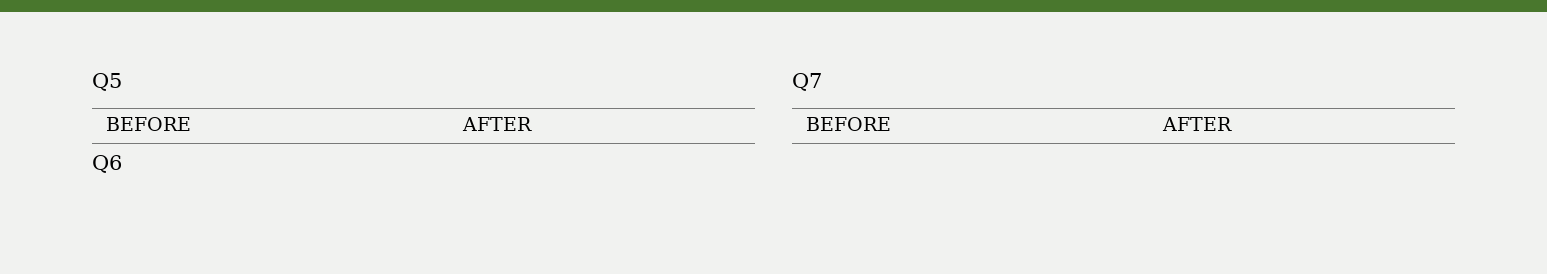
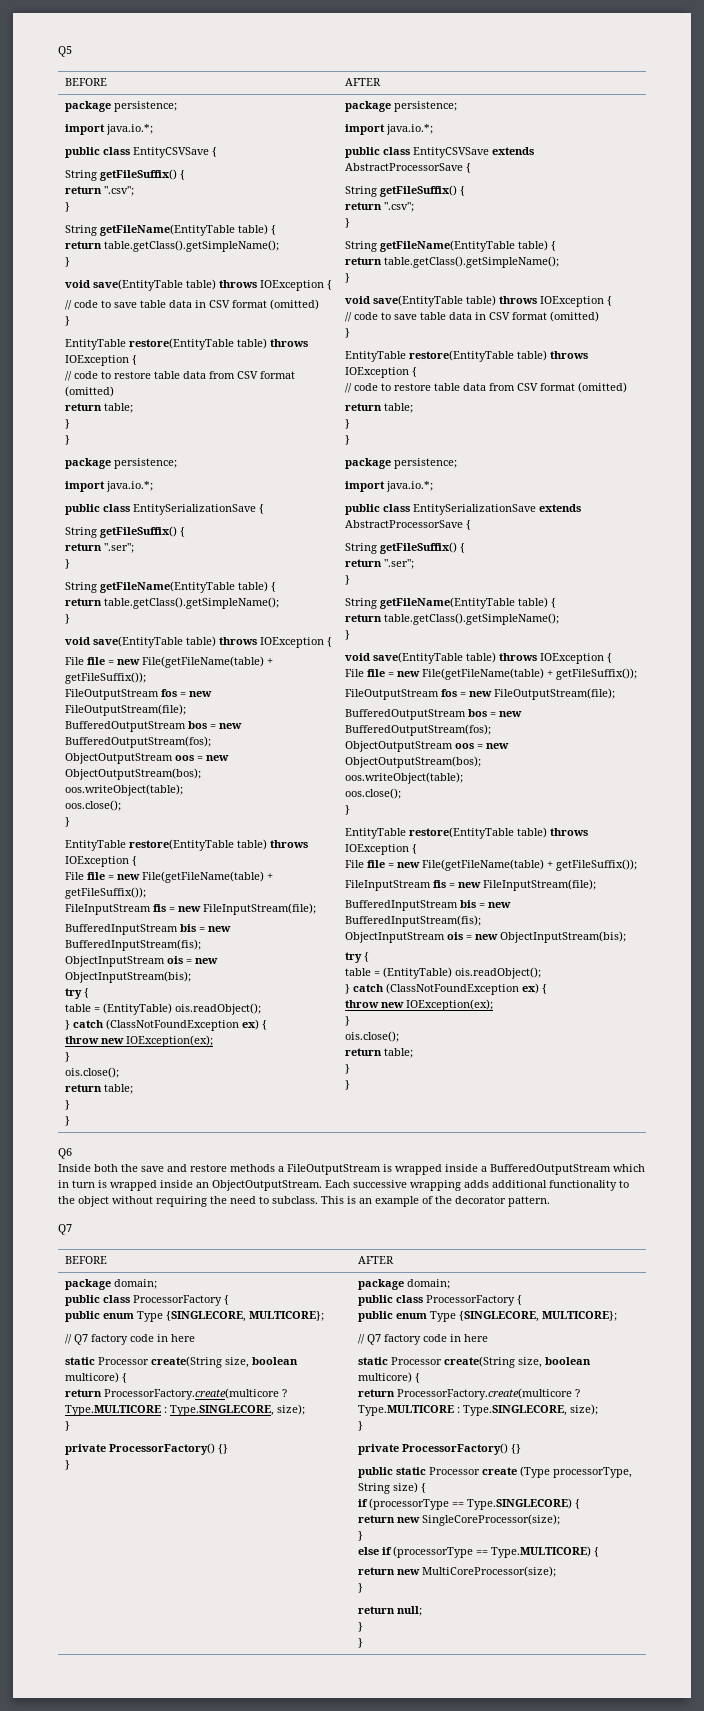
[92,155,122,173] [792,73,822,91] [805,117,891,131] [1161,117,1232,131] // Q6 // Q7 // BEFORE | AFTER -> [64,101,177,112] [64,124,153,135] [64,147,217,158] [64,169,185,181] [64,186,134,196] [64,202,70,212] [64,224,276,236] [64,240,279,252] [64,257,70,267] [64,279,332,291] [64,299,319,310] [64,316,70,326] [64,338,308,350] [64,355,137,366] [64,371,295,381] [64,386,114,397] [64,403,133,413] [64,419,70,429] [64,435,70,445] [64,458,177,469] [64,481,153,492] [64,504,264,515] [64,526,185,538] [64,543,134,553] [64,559,70,569] [64,581,276,593] [64,597,279,609] [64,614,70,624] [64,636,332,648] [64,656,273,668] [64,672,146,684] [64,689,212,700] [64,704,186,716] [64,721,242,732] [64,736,211,748] [64,753,229,764] [64,768,201,780] [64,784,183,796] [64,800,121,811] [64,817,70,827] [64,839,308,851] [64,856,137,867] [64,871,273,883] [64,887,146,899] [64,903,316,915] [64,924,231,935] [64,939,201,951] [64,956,218,967] [64,971,191,983] [64,988,89,999] [64,1003,261,1015] [64,1019,267,1031] [64,1035,213,1047] [64,1052,70,1062] [64,1067,119,1078] [64,1084,133,1094] [64,1100,70,1110] [64,1116,70,1126] [344,101,457,112] [344,124,433,135] [344,147,534,158] [344,163,471,173] [344,185,465,197] [344,202,414,212] [344,218,350,228] [344,240,556,252] [344,256,559,268] [344,273,350,283] [344,295,612,307] [344,311,599,322] [344,328,350,338] [344,350,588,362] [344,367,417,378] [344,382,627,393] [344,403,413,413] [344,419,350,429] [344,435,350,445] [344,458,457,469] [344,481,433,492] [344,504,581,515] [344,520,471,530] [344,542,465,554] [344,559,414,569] [344,575,350,585] [344,597,556,609] [344,613,559,625] [344,630,350,640] [344,652,612,664] [344,668,637,680] [344,688,615,700] [344,709,522,720] [344,724,491,736] [344,741,509,752] [344,756,481,768] [344,772,463,784] [344,788,401,799] [344,805,350,815] [344,827,588,839] [344,844,417,855] [344,859,637,871] [344,879,596,891] [344,900,511,911] [344,915,481,927] [344,931,626,943] [344,952,369,963] [344,967,541,979] [344,983,547,995] [344,999,493,1011] [344,1016,350,1026] [344,1031,399,1042] [344,1048,413,1058] [344,1064,350,1074] [344,1080,350,1090] [58,1148,72,1159] [58,1164,645,1175] [58,1180,629,1191] [58,1196,550,1207] [58,1224,72,1235] [64,1256,107,1264] [357,1256,394,1264] [64,1279,157,1290] [64,1295,229,1306] [64,1311,324,1322] [64,1334,195,1345] [64,1356,298,1368] [64,1372,127,1383] [64,1388,287,1400] [64,1404,305,1416] [64,1421,70,1431] [64,1443,228,1455] [64,1460,70,1470] [357,1279,450,1290] [357,1295,522,1306] [357,1311,617,1322] [357,1334,488,1345] [357,1356,591,1368] [357,1372,420,1383] [357,1388,580,1400] [357,1404,598,1416] [357,1421,363,1431] [357,1443,521,1455] [357,1466,632,1478] [357,1482,426,1494] [357,1498,580,1510] [357,1514,560,1526] [357,1531,363,1541] [357,1546,599,1558] [357,1566,556,1577] [357,1583,363,1593] [357,1606,422,1616] [357,1622,363,1632] [357,1638,363,1648] // package persistence; // import java.io.*; // public class EntityCSVSave { // String getFileSuffix() { // return ".csv"; // } // String getFileName(EntityTable table) { // return table.getClass().getSimpleName(); // } // void save(EntityTable table) throws IOException { // // code to save table data in CSV format (omitted) // } // EntityTable restore(EntityTable table) throws IOException { // // code to restore table data from CSV format (omitted) // return table; // } // } // package persistence; // import java.io.*; // public class EntitySerializationSave { // String getFileSuffix() { // return ".ser"; // } // String getFileName(EntityTable table) { // return table.getClass().getSimpleName(); // } // void save(EntityTable table) throws IOException { // File file = new File(getFileName(table) + getFileSuffix()); // FileOutputStream fos = new FileOutputStream(file); // BufferedOutputStream bos = new BufferedOutputStream(fos); // ObjectOutputStream oos = new ObjectOutputStream(bos); // oos.writeObject(table); // oos.close(); // } // EntityTable restore(EntityTable table) throws IOException { // File file = new File(getFileName(table) + getFileSuffix()); // FileInputStream fis = new FileInputStream(file); // BufferedInputStream bis = new BufferedInputStream(fis); // ObjectInputStream ois = new ObjectInputStream(bis); // try { // table = (EntityTable) ois.readObject(); // } catch (ClassNotFoundException ex) { // throw new IOException(ex); // } // ois.close(); // return table; // } // } | package persistence; // import java.io.*; // public class EntityCSVSave extends AbstractProcessorSave { // String getFileSuffix() { // return ".csv"; // } // String getFileName(EntityTable table) { // return table.getClass().getSimpleName(); // } // void save(EntityTable table) throws IOException { // // code to save table data in CSV format (omitted) // } // EntityTable restore(EntityTable table) throws IOException { // // code to restore table data from CSV format (omitted) // return table; // } // } // package persistence; // import java.io.*; // public class EntitySerializationSave extends AbstractProcessorSave { // String getFileSuffix() { // return ".ser"; // } // String getFileName(EntityTable table) { // return table.getClass().getSimpleName(); // } // void save(EntityTable table) throws IOException { // File file = new File(getFileName(table) + getFileSuffix()); // FileOutputStream fos = new FileOutputStream(file); // BufferedOutputStream bos = new BufferedOutputStream(fos); // ObjectOutputStream oos = new ObjectOutputStream(bos); // oos.writeObject(table); // oos.close(); // } // EntityTable restore(EntityTable table) throws IOException { // File file = new File(getFileName(table) + getFileSuffix()); // FileInputStream fis = new FileInputStream(file); // BufferedInputStream bis = new BufferedInputStream(fis); // ObjectInputStream ois = new ObjectInputStream(bis); // try { // table = (EntityTable) ois.readObject(); // } catch (ClassNotFoundException ex) { // throw new IOException(ex); // } // ois.close(); // return table; // } // } // Q6 // Inside both the save and restore methods a FileOutputStream is wrapped inside a BufferedOutputStream which in turn is wrapped inside an ObjectOutputStream. Each successive wrapping adds additional functionality to the object without requiring the need to subclass. This is an example of the decorator pattern. // Q7 // BEFORE | AFTER // package domain; // public class ProcessorFactory { // public enum Type {SINGLECORE, MULTICORE}; // // Q7 factory code in here // static Processor create(String size, boolean multicore) { // return ProcessorFactory.create(multicore ? Type.MULTICORE : Type.SINGLECORE, size); // } // private ProcessorFactory() {} // } | package domain; // public class ProcessorFactory { // public enum Type {SINGLECORE, MULTICORE}; // // Q7 factory code in here // static Processor create(String size, boolean multicore) { // return ProcessorFactory.create(multicore ? Type.MULTICORE : Type.SINGLECORE, size); // } // private ProcessorFactory() {} // public static Processor create (Type processorType, String size) { // if (processorType == Type.SINGLECORE) { // return new SingleCoreProcessor(size); // } // else if (processorType == Type.MULTICORE) { // return new MultiCoreProcessor(size); // } // return null; // } // }

